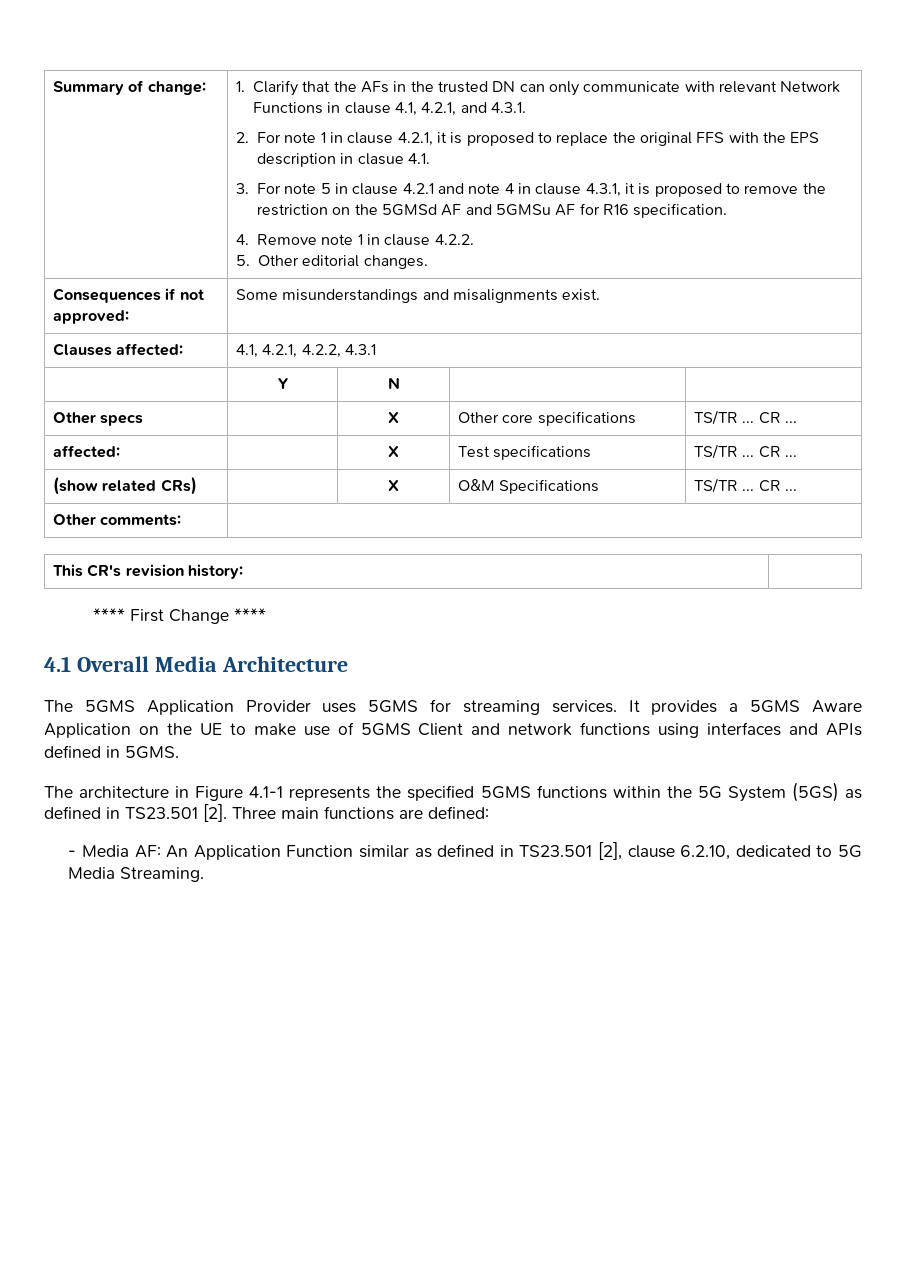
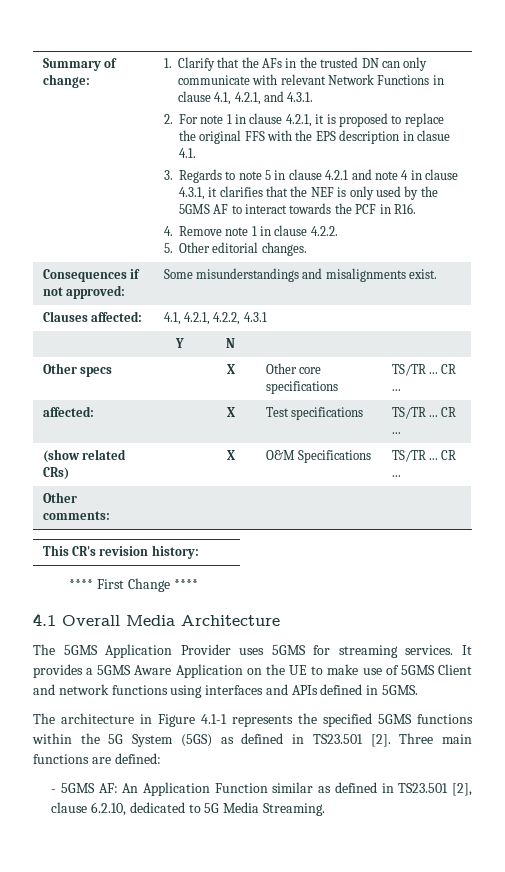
[257,183,282,194] For -> [178,169,236,183] Regards to
[638,183,826,197] [257,203,728,218] is proposed to remove the restriction on the 5GMSd AF and 5GMSu AF for R16 specification. -> [219,186,438,200] [178,203,416,214] clarifies that the NEF is only used by the 5GMS AF to interact towards the PCF in R16.
[81,845,129,857] Media -> [60,783,95,793] 5GMS

